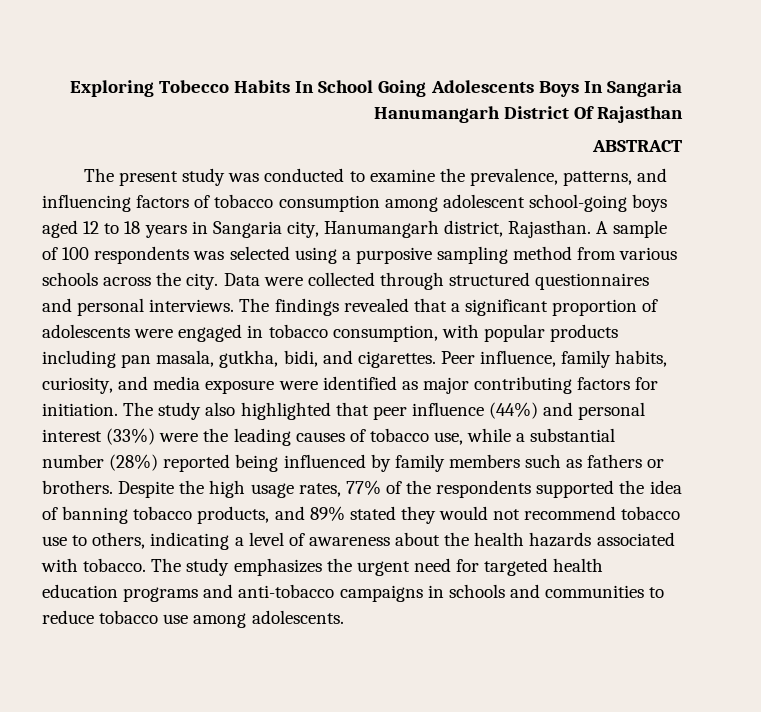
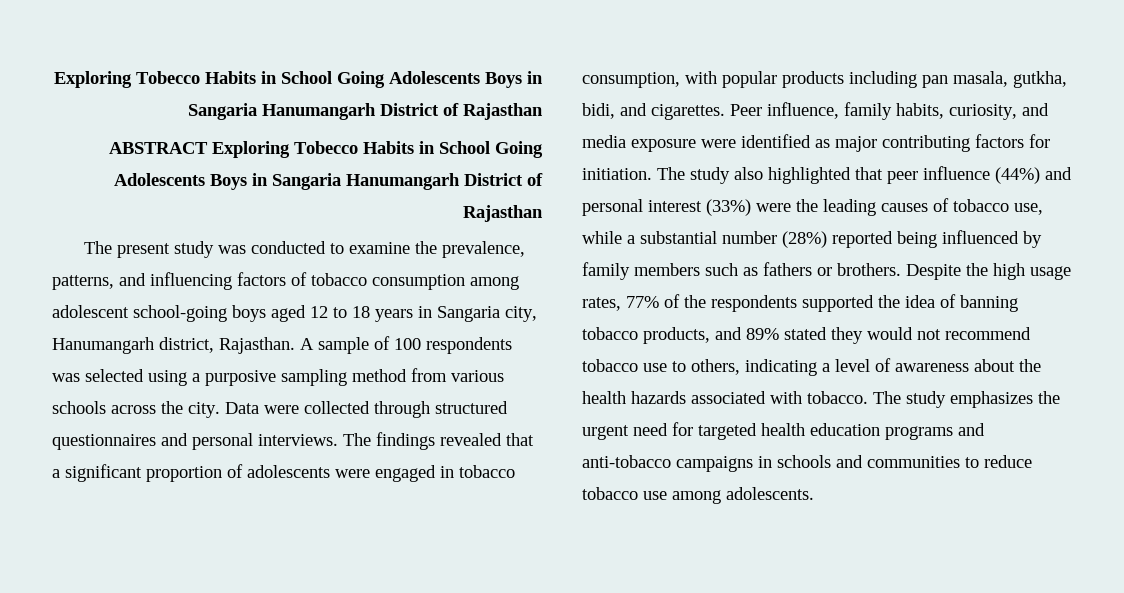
[69,80,682,97] [373,106,594,123] Exploring Tobecco Habits In School Going Adolescents Boys In Sangaria Hanumangarh District Of -> [54,71,543,88] [188,103,459,120] Exploring Tobecco Habits in School Going Adolescents Boys in Sangaria Hanumangarh District of
(682, 146) none -> [212,141,543,158] [114,173,543,190] [463,205,543,222] Exploring Tobecco Habits in School Going Adolescents Boys in Sangaria Hanumangarh District of Rajasthan

